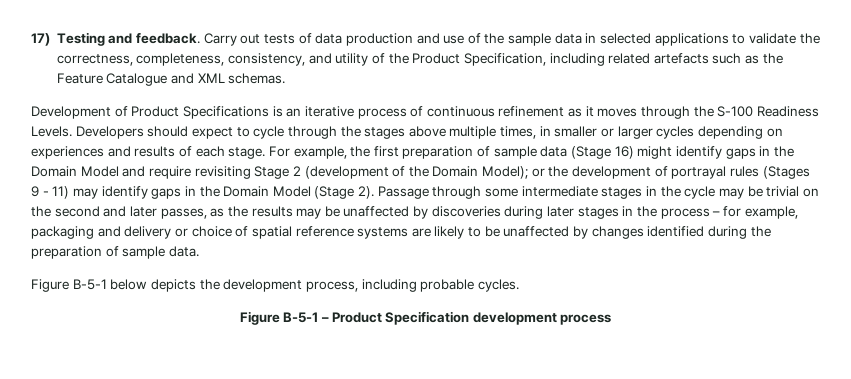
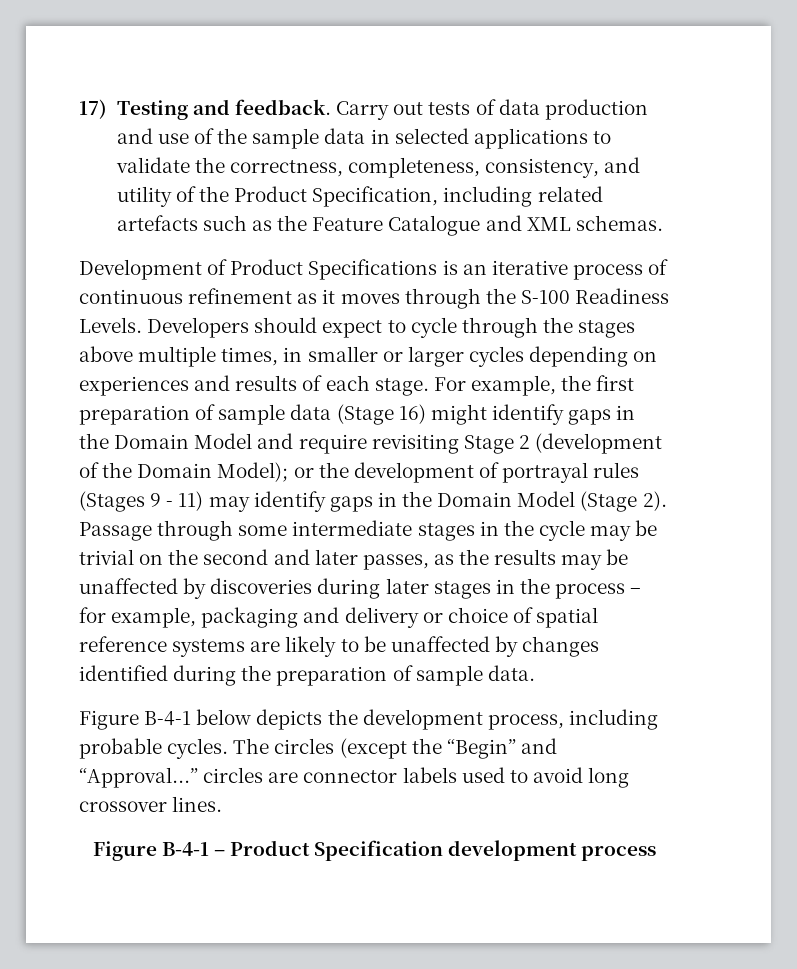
[72,279,107,290] B-5-1 -> [144,711,192,726] B-4-1
[239,311,319,325] // Figure B-5-1 -> [233,738,557,759] [79,767,630,788] [79,796,223,812] [92,841,209,861] The circles (except the “Begin” and “Approval...” circles are connector labels used to avoid long crossover lines. // Figure B-4-1

